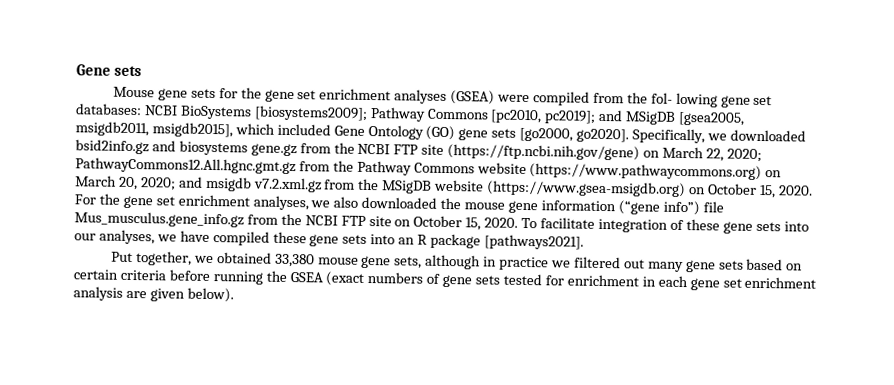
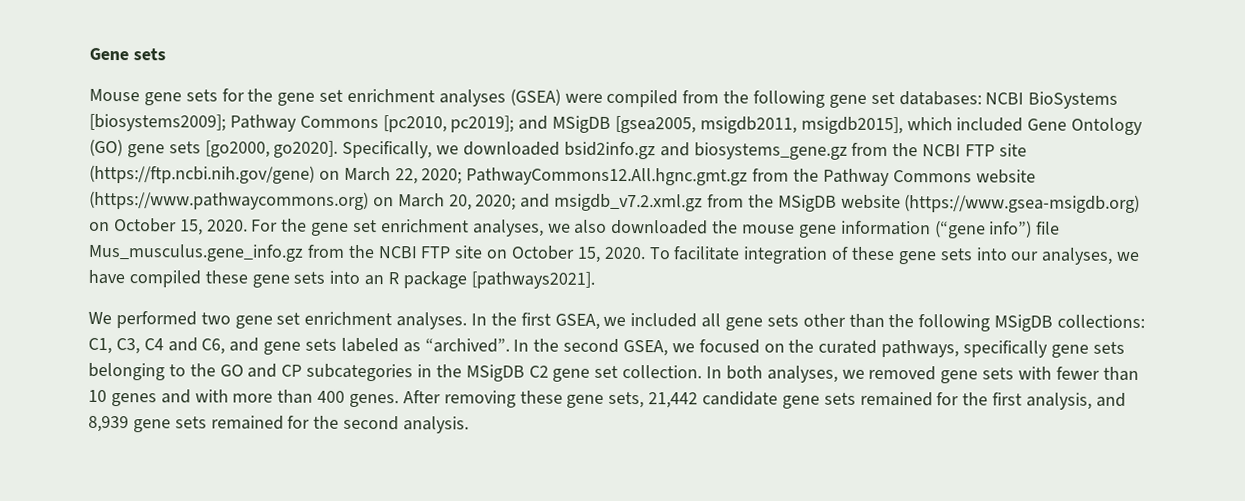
[650,92,718,108] fol- lowing -> [753,90,826,108] following
[178,140,297,157] biosystems gene.gz -> [693,142,848,160] biosystems_gene.gz
[205,176,322,193] msigdb v7.2.xml.gz -> [554,193,704,212] msigdb_v7.2.xml.gz
[110,251,804,273] [73,269,817,291] [73,286,234,303] Put together, we obtained 33,380 mouse gene sets, although in practice we filtered out many gene sets based on certain criteria before running the GSEA (exact numbers of gene sets tested for enrichment in each gene set enrichment analysis are given below). -> [88,311,1146,332] [88,337,1125,358] [88,362,1139,384] [88,389,1126,410] [88,415,470,434] We performed two gene set enrichment analyses. In the first GSEA, we included all gene sets other than the following MSigDB collections: C1, C3, C4 and C6, and gene sets labeled as “archived”. In the second GSEA, we focused on the curated pathways, specifically gene sets belonging to the GO and CP subcategories in the MSigDB C2 gene set collection. In both analyses, we removed gene sets with fewer than 10 genes and with more than 400 genes. After removing these gene sets, 21,442 candidate gene sets remained for the first analysis, and 8,939 gene sets remained for the second analysis.

